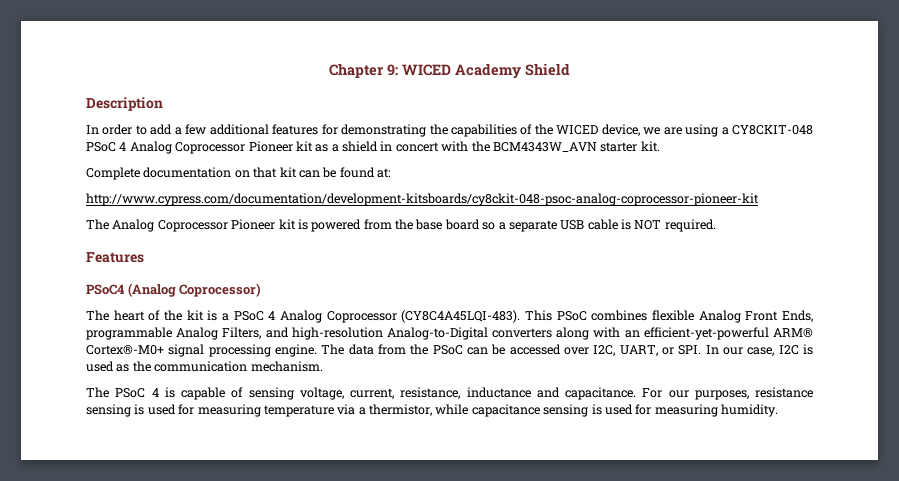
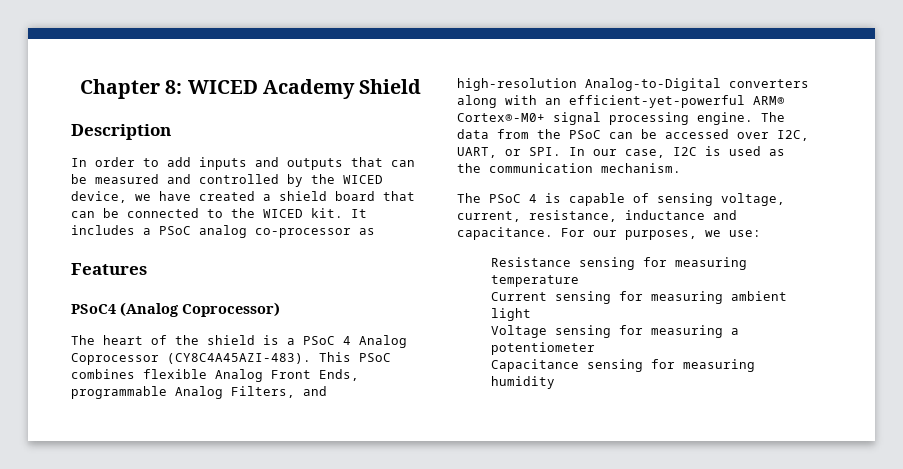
[387,64,398,76] 9: -> [165,80,183,94] 8:
[174,124,814,137] [86,141,660,154] [86,167,391,180] [86,193,759,206] [86,219,716,232] a few additional features for demonstrating the capabilities of the WICED device, we are using a CY8CKIT-048 PSoC 4 Analog Coprocessor Pioneer kit as a shield in concert with the BCM4343W_AVN starter kit. // Complete documentation on that kit can be found at: // http://www.cypress.com/documentation/development-kitsboards/cy8ckit-048-psoc-analog-coprocessor-pioneer-kit // The Analog Coprocessor Pioneer kit is powered from the base board so a separate USB cable is NOT required. -> [199,157,415,170] [71,174,383,187] [71,191,415,203] [71,208,367,218] [71,225,375,238] inputs and outputs that can be measured and controlled by the WICED device, we have created a shield board that can be connected to the WICED kit. It includes a PSoC analog co-processor as
[186,310,204,321] kit -> [207,335,255,345] shield
[401,310,521,323] (CY8C4A45LQI-483). -> [167,353,311,364] (CY8C4A45AZI-483).
[755,387,813,398] [86,404,176,417] resistance sensing is used -> [705,230,761,237] [491,257,636,270] we use: // Resistance sensing
[337,404,778,417] via a thermistor, while capacitance sensing is used for measuring humidity. -> [491,291,788,304] [491,308,532,321] [491,325,740,338] [491,342,596,355] [491,359,756,372] [491,376,556,389] // Current sensing for measuring ambient light // Voltage sensing for measuring a potentiometer // Capacitance sensing for measuring humidity

